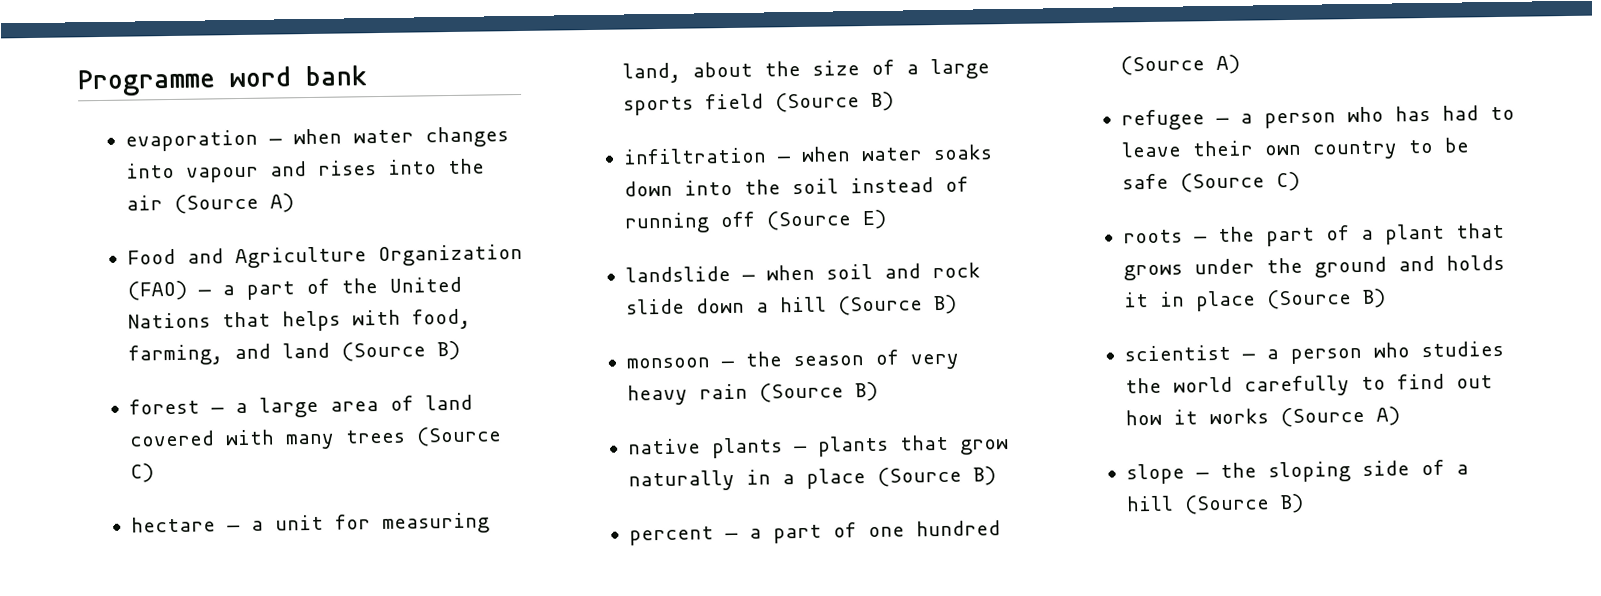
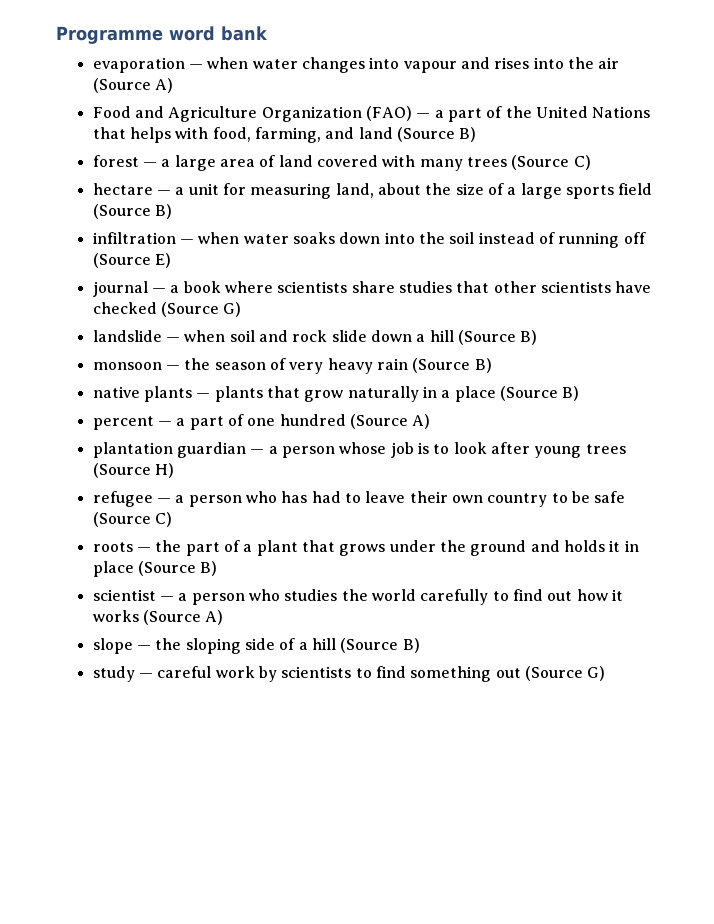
(888, 219) none -> [92,281,652,297] [92,302,242,317] // journal — a book where scientists share studies that other scientists have checked (Source G)
(1241, 64) none -> [92,442,626,458] [92,463,175,478] // plantation guardian — a person whose job is to look after young trees (Source H)
(1305, 503) none -> [92,666,606,682] // study — careful work by scientists to find something out (Source G)

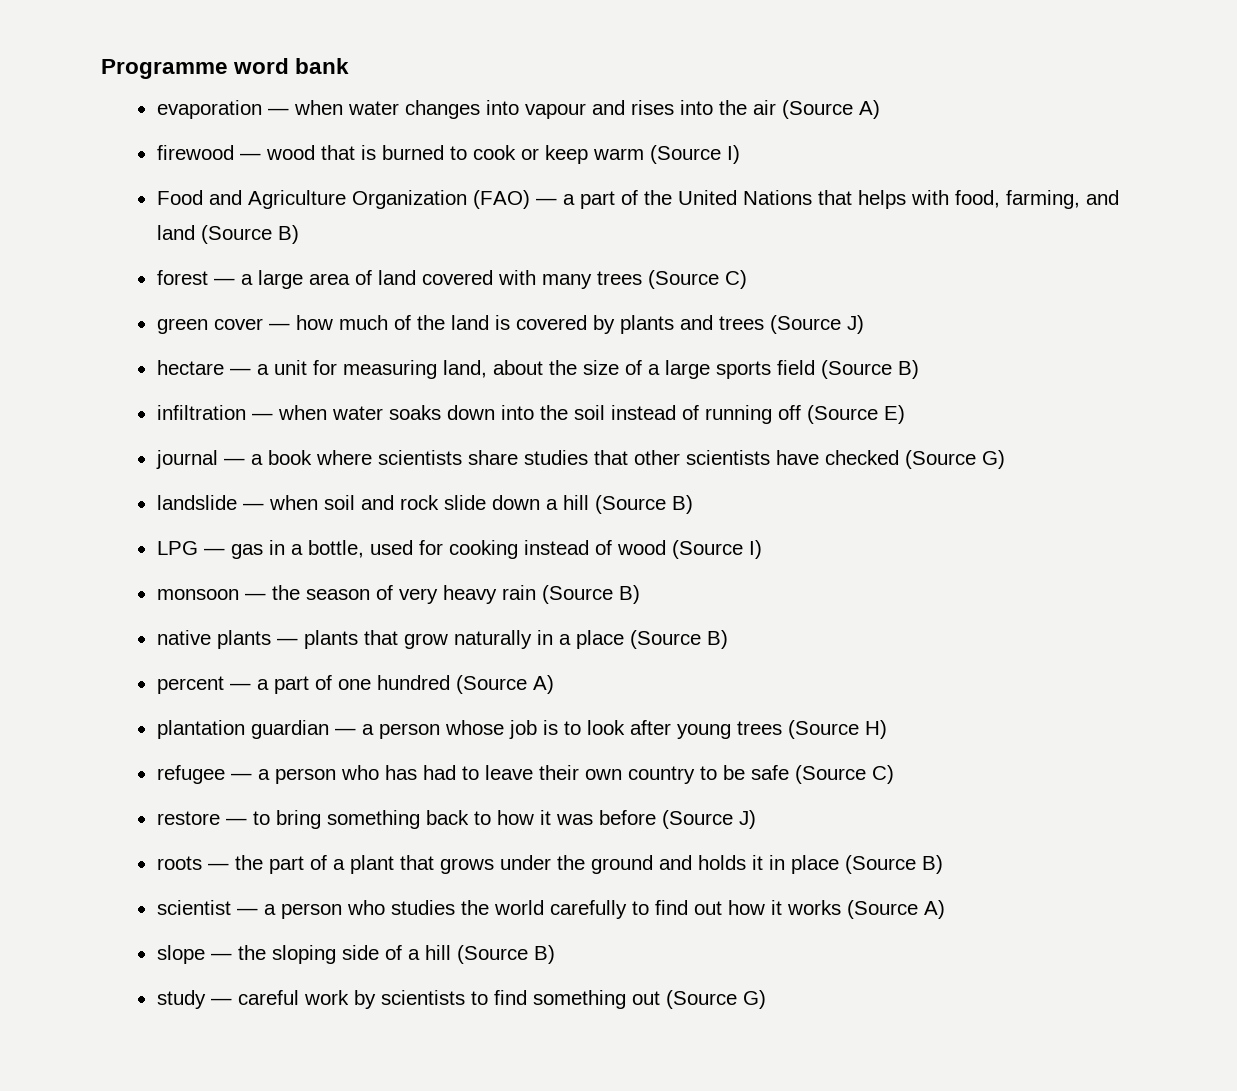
(174, 85) none -> [156,145,740,164] // firewood — wood that is burned to cook or keep warm (Source I)
(591, 162) none -> [156,315,864,334] // green cover — how much of the land is covered by plants and trees (Source J)
(538, 337) none -> [156,540,762,559] // LPG — gas in a bottle, used for cooking instead of wood (Source I)
(173, 519) none -> [156,810,756,829] // restore — to bring something back to how it was before (Source J)

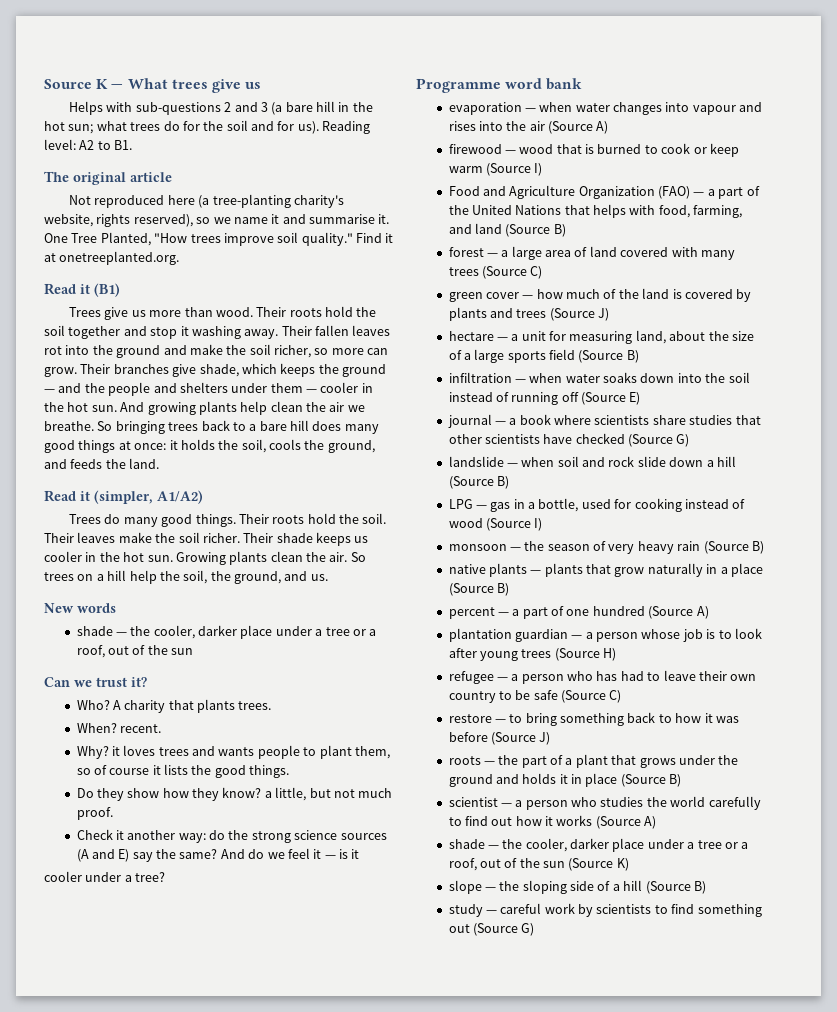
(101, 69) none -> [44,78,262,93] [68,101,373,115] [44,120,371,134] [44,139,133,150] [44,171,172,185] [68,194,344,208] [44,214,390,227] [44,232,394,246] [44,251,180,265] [44,283,120,297] [68,306,377,320] [44,325,391,339] [44,344,389,358] [44,363,386,377] [44,382,373,396] [44,401,365,415] [44,420,379,434] [44,439,375,453] [44,458,160,469] [44,490,203,504] [68,513,387,527] [44,532,369,546] [44,551,366,565] [44,570,328,584] [44,603,116,613] [76,625,377,639] [76,645,194,658] [44,677,147,687] [76,699,272,713] [76,723,161,733] [76,745,390,759] [76,764,290,778] [76,787,393,801] [76,807,113,820] [76,829,387,843] [76,848,360,862] [44,871,166,882] Source K — What trees give us // Helps with sub-questions 2 and 3 (a bare hill in the hot sun; what trees do for the soil and for us). Reading level: A2 to B1. // The original article // Not reproduced here (a tree-planting charity's website, rights reserved), so we name it and summarise it. One Tree Planted, "How trees improve soil quality." Find it at onetreeplanted.org. // Read it (B1) // Trees give us more than wood. Their roots hold the soil together and stop it washing away. Their fallen leaves rot into the ground and make the soil richer, so more can grow. Their branches give shade, which keeps the ground — and the people and shelters under them — cooler in the hot sun. And growing plants help clean the air we breathe. So bringing trees back to a bare hill does many good things at once: it holds the soil, cools the ground, and feeds the land. // Read it (simpler, A1/A2) // Trees do many good things. Their roots hold the soil. Their leaves make the soil richer. Their shade keeps us cooler in the hot sun. Growing plants clean the air. So trees on a hill help the soil, the ground, and us. // New words // shade — the cooler, darker place under a tree or a roof, out of the sun // Can we trust it? // Who? A charity that plants trees. // When? recent. // Why? it loves trees and wants people to plant them, so of course it lists the good things. // Do they show how they know? a little, but not much proof. // Check it another way: do the strong science sources (A and E) say the same? And do we feel it — is it // cooler under a tree? //
(945, 909) none -> [448,838,749,852] [448,858,629,871] // shade — the cooler, darker place under a tree or a roof, out of the sun (Source K)

